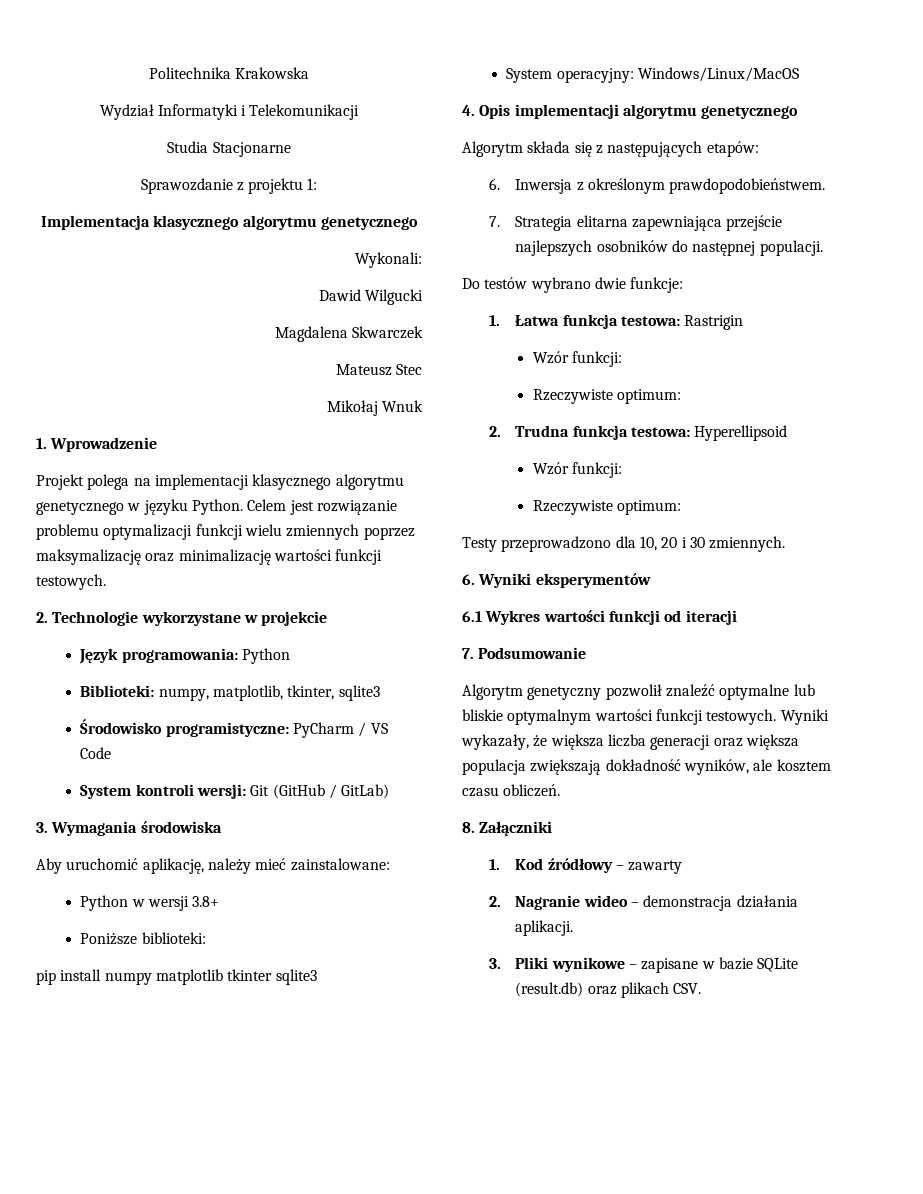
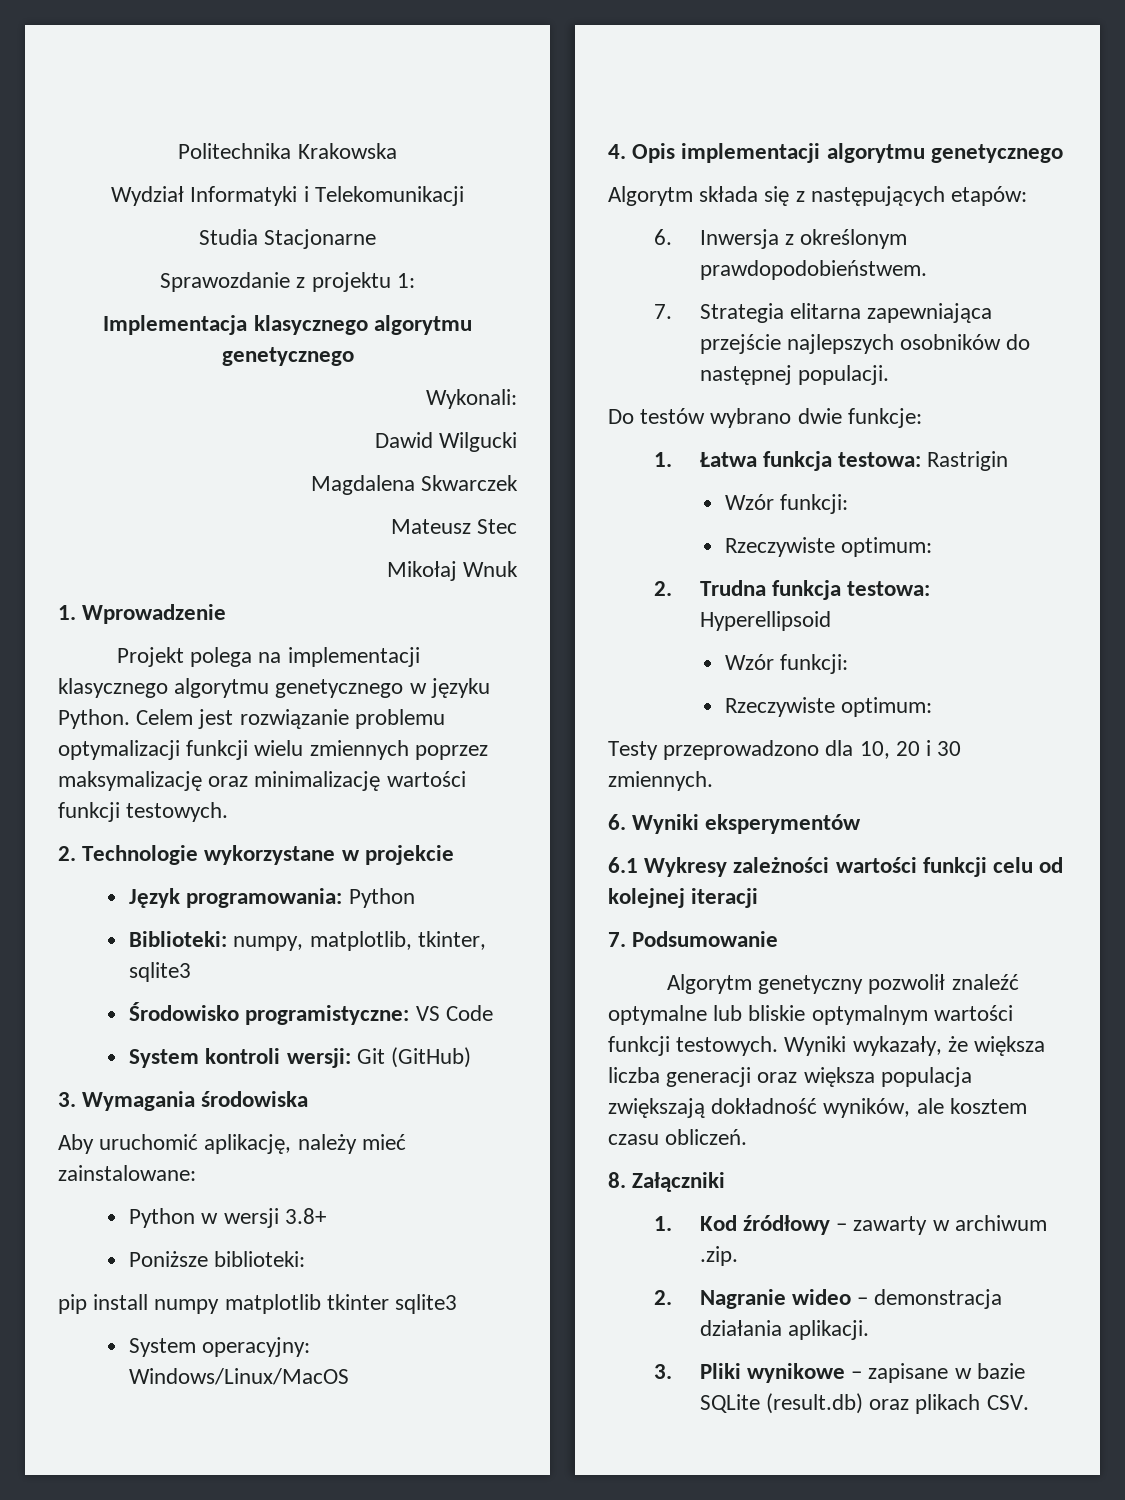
[292,722,367,738] PyCharm / -> (410, 1015) none
[272,784,390,799] (GitHub / GitLab) -> [391,1047,472,1068] (GitHub)
[485,610,682,625] Wykres wartości funkcji od -> [644,857,1064,877] [608,888,685,908] Wykresy zależności wartości funkcji celu od kolejnej
(683, 867) none -> [932,1215,1047,1231] [699,1246,738,1266] w archiwum .zip.

